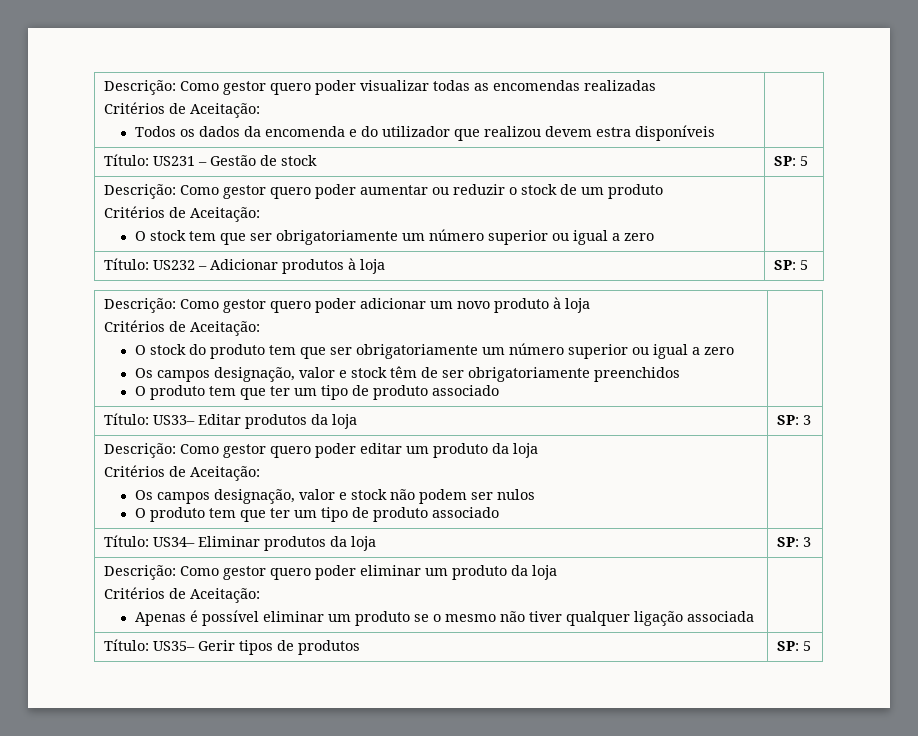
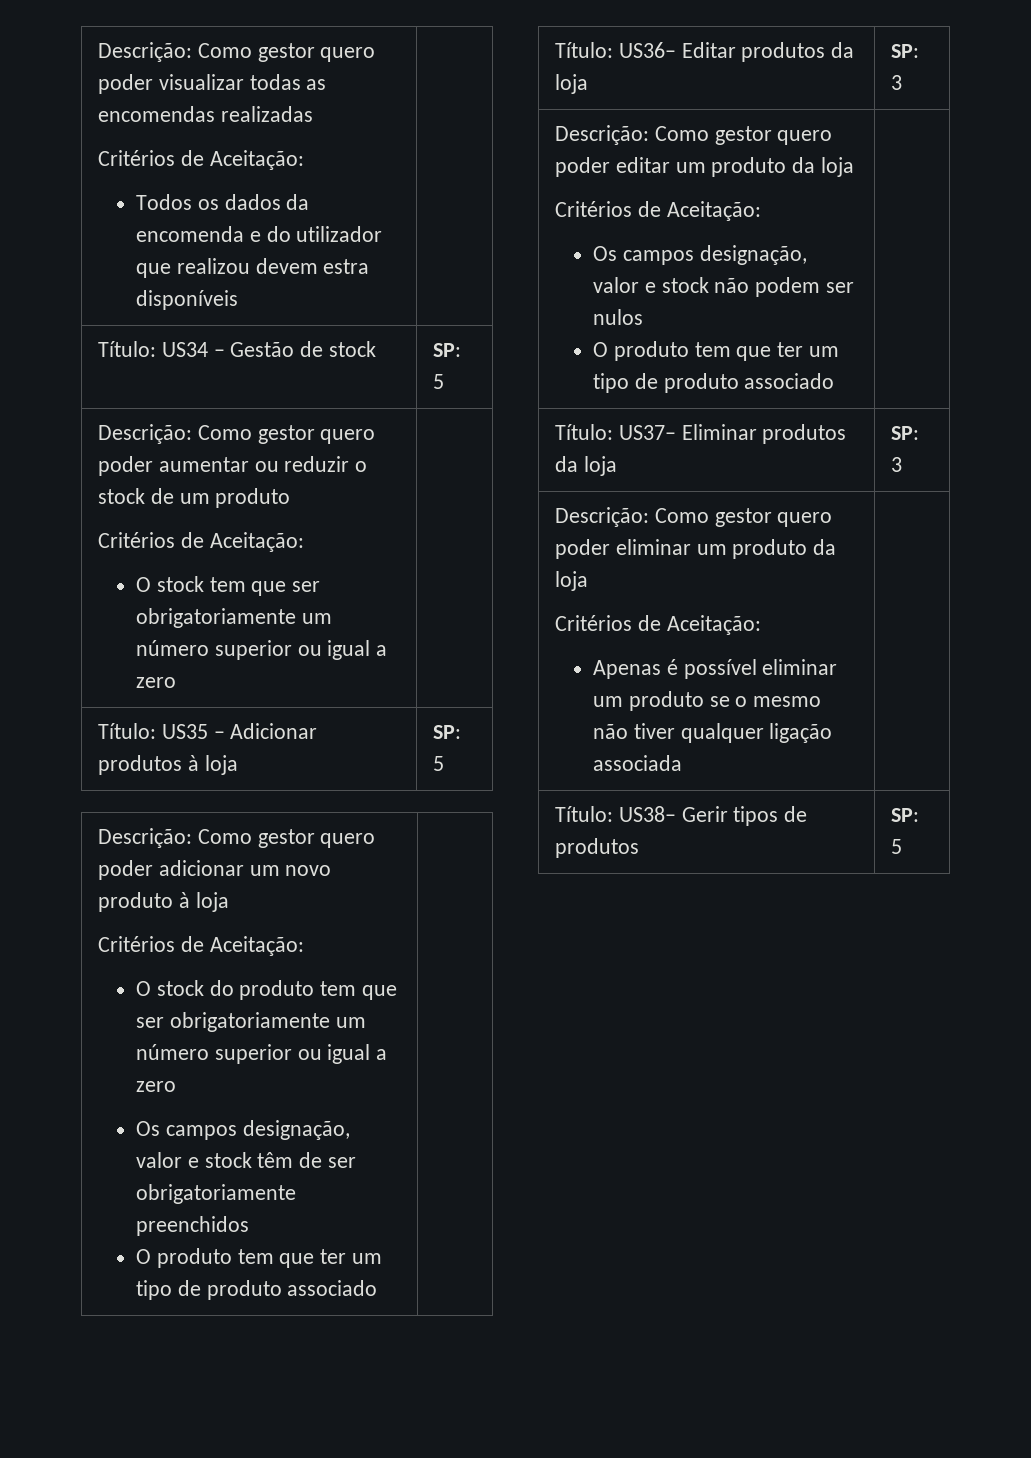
[152,156,195,166] US231 -> [161,342,208,357] US34
[152,260,195,270] US232 -> [161,724,208,739] US35
[152,415,195,425] US33– -> [618,42,676,58] US36–
[152,537,195,547] US34– -> [618,425,676,440] US37–
[152,641,195,651] US35– -> [618,806,676,822] US38–

